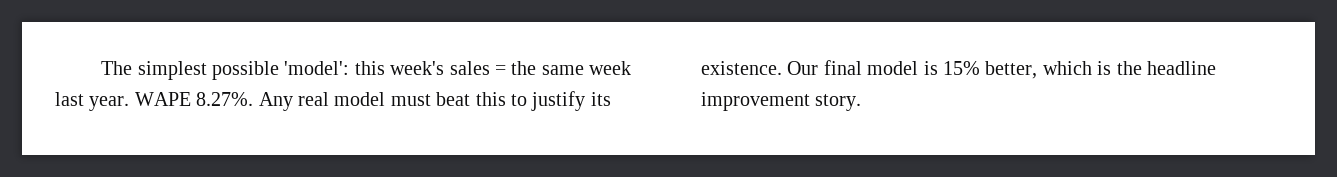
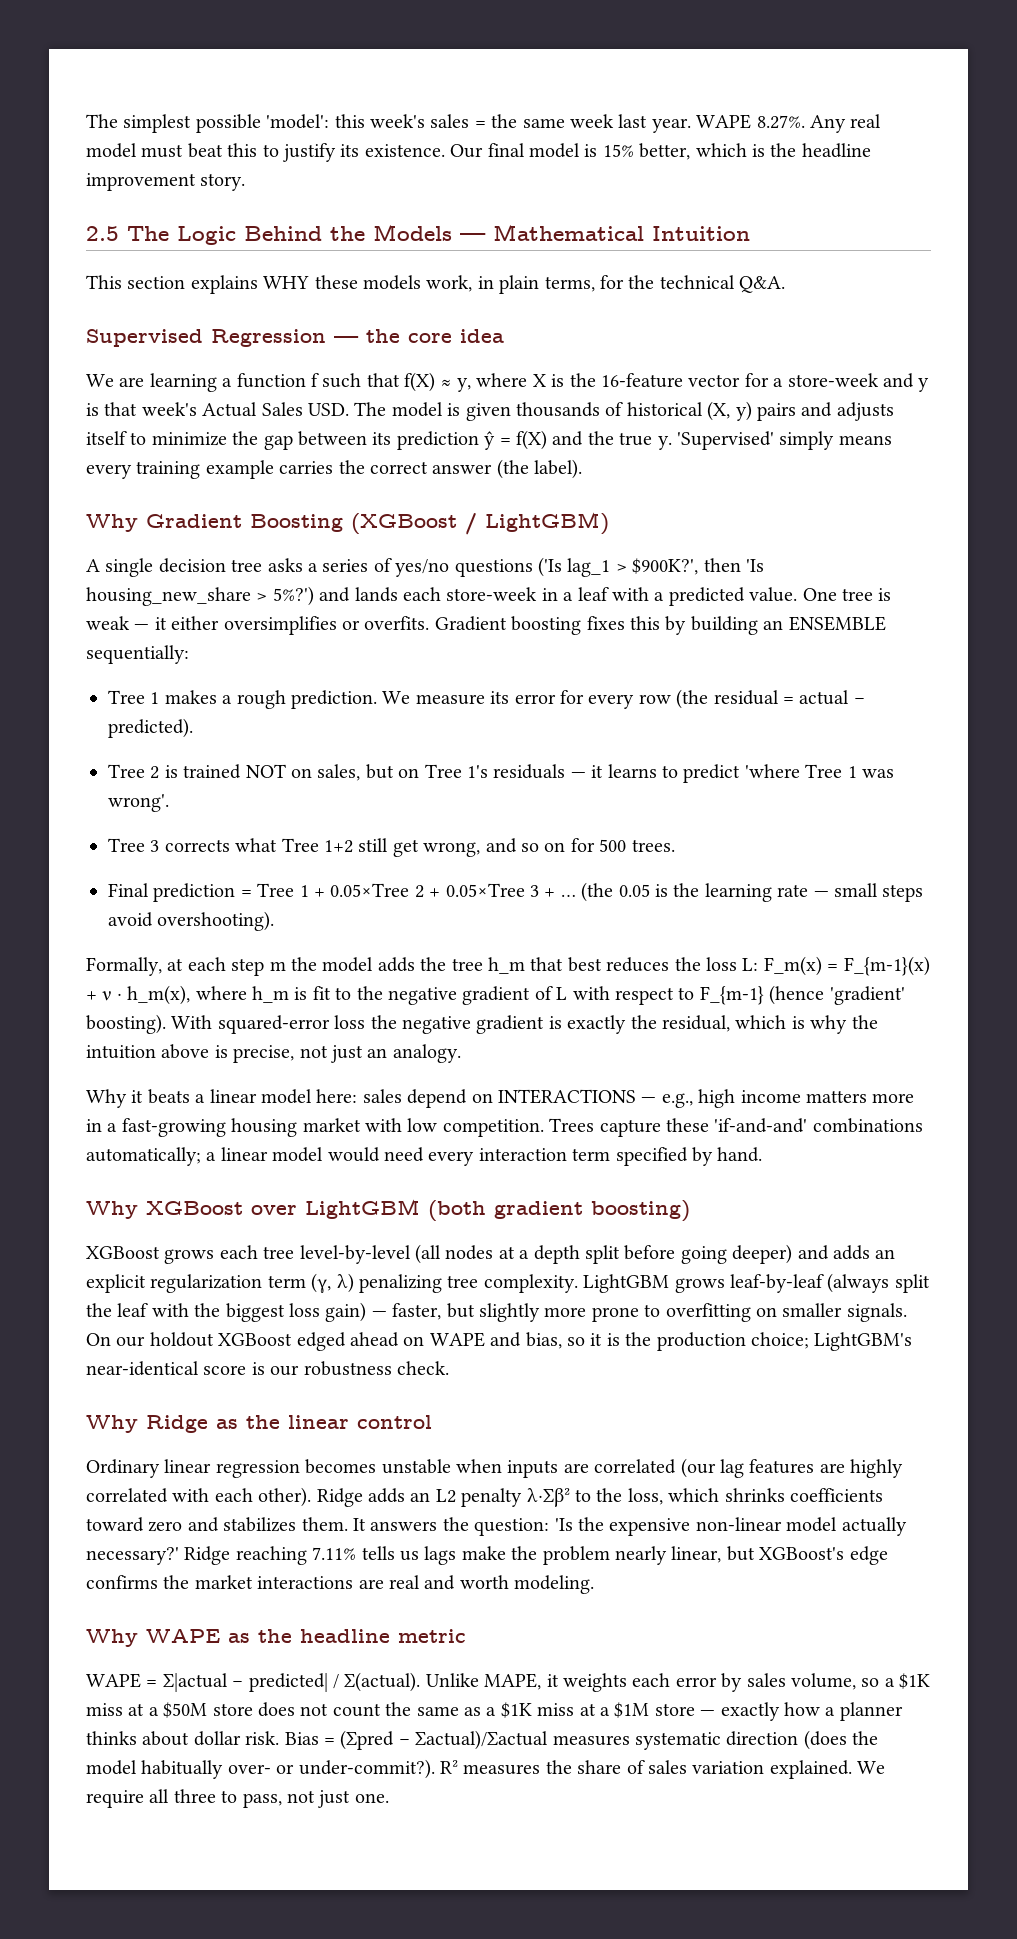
(862, 102) none -> [86,224,750,245] [86,275,786,294] [86,329,504,347] [86,372,930,392] [86,401,894,421] [86,430,892,450] [86,459,583,479] [86,512,609,535] [86,557,764,577] [86,586,892,606] [86,616,886,635] [86,645,189,664] [108,689,865,709] [108,718,193,738] [108,764,894,783] [108,794,169,812] [108,838,675,857] [108,882,924,902] [108,911,275,931] [86,956,930,976] [86,985,905,1005] [86,1014,878,1034] [86,1044,461,1063] [86,1089,915,1108] [86,1118,923,1137] [86,1147,763,1166] [86,1199,690,1222] [86,1244,896,1264] [86,1273,930,1293] [86,1302,907,1322] [86,1332,913,1351] [86,1361,449,1376] [86,1415,432,1433] [86,1458,904,1478] [86,1487,883,1507] [86,1517,907,1536] [86,1546,888,1565] [86,1575,595,1594] [86,1629,466,1647] [86,1672,931,1692] [86,1702,903,1721] [86,1730,879,1750] [86,1759,886,1779] [86,1789,389,1808] // 2.5 The Logic Behind the Models — Mathematical Intuition // This section explains WHY these models work, in plain terms, for the technical Q&A. // Supervised Regression — the core idea // We are learning a function f such that f(X) ≈ y, where X is the 16-feature vector for a store-week and y is that week's Actual Sales USD. The model is given thousands of historical (X, y) pairs and adjusts itself to minimize the gap between its prediction ŷ = f(X) and the true y. 'Supervised' simply means every training example carries the correct answer (the label). // Why Gradient Boosting (XGBoost / LightGBM) // A single decision tree asks a series of yes/no questions ('Is lag_1 > $900K?', then 'Is housing_new_share > 5%?') and lands each store-week in a leaf with a predicted value. One tree is weak — it either oversimplifies or overfits. Gradient boosting fixes this by building an ENSEMBLE sequentially: // Tree 1 makes a rough prediction. We measure its error for every row (the residual = actual − predicted). // Tree 2 is trained NOT on sales, but on Tree 1's residuals — it learns to predict 'where Tree 1 was wrong'. // Tree 3 corrects what Tree 1+2 still get wrong, and so on for 500 trees. // Final prediction = Tree 1 + 0.05×Tree 2 + 0.05×Tree 3 + … (the 0.05 is the learning rate — small steps avoid overshooting). // Formally, at each step m the model adds the tree h_m that best reduces the loss L: F_m(x) = F_{m-1}(x) + ν · h_m(x), where h_m is fit to the negative gradient of L with respect to F_{m-1} (hence 'gradient' boosting). With squared-error loss the negative gradient is exactly the residual, which is why the intuition above is precise, not just an analogy. // Why it beats a linear model here: sales depend on INTERACTIONS — e.g., high income matters more in a fast-growing housing market with low competition. Trees capture these 'if-and-and' combinations automatically; a linear model would need every interaction term specified by hand. // Why XGBoost over LightGBM (both gradient boosting) // XGBoost grows each tree level-by-level (all nodes at a depth split before going deeper) and adds an explicit regularization term (γ, λ) penalizing tree complexity. LightGBM grows leaf-by-leaf (always split the leaf with the biggest loss gain) — faster, but slightly more prone to overfitting on smaller signals. On our holdout XGBoost edged ahead on WAPE and bias, so it is the production choice; LightGBM's near-identical score is our robustness check. // Why Ridge as the linear control // Ordinary linear regression becomes unstable when inputs are correlated (our lag features are highly correlated with each other). Ridge adds an L2 penalty λ·Σβ² to the loss, which shrinks coefficients toward zero and stabilizes them. It answers the question: 'Is the expensive non-linear model actually necessary?' Ridge reaching 7.11% tells us lags make the problem nearly linear, but XGBoost's edge confirms the market interactions are real and worth modeling. // Why WAPE as the headline metric // WAPE = Σ|actual − predicted| / Σ(actual). Unlike MAPE, it weights each error by sales volume, so a $1K miss at a $50M store does not count the same as a $1K miss at a $1M store — exactly how a planner thinks about dollar risk. Bias = (Σpred − Σactual)/Σactual measures systematic direction (does the model habitually over- or under-commit?). R² measures the share of sales variation explained. We require all three to pass, not just one.

